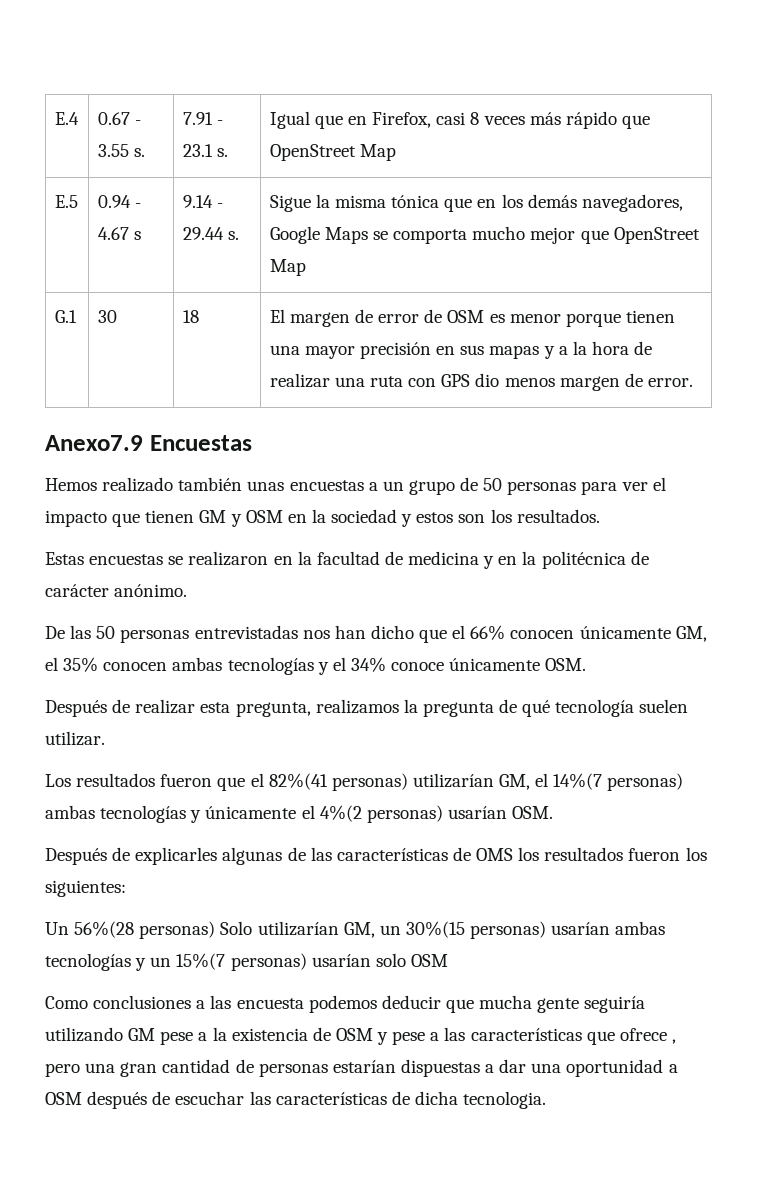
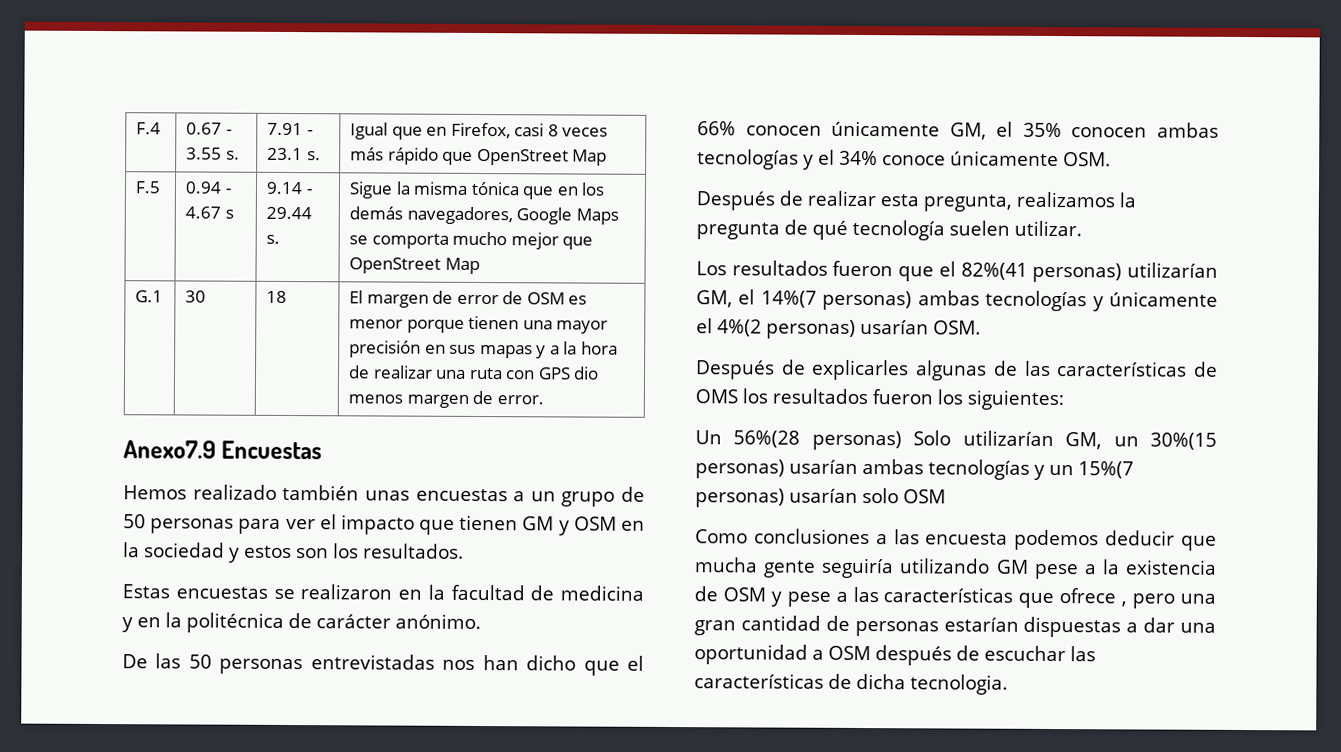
[54,112,79,125] E.4 -> [136,122,162,135] F.4
[54,195,78,208] E.5 -> [135,181,162,194] F.5

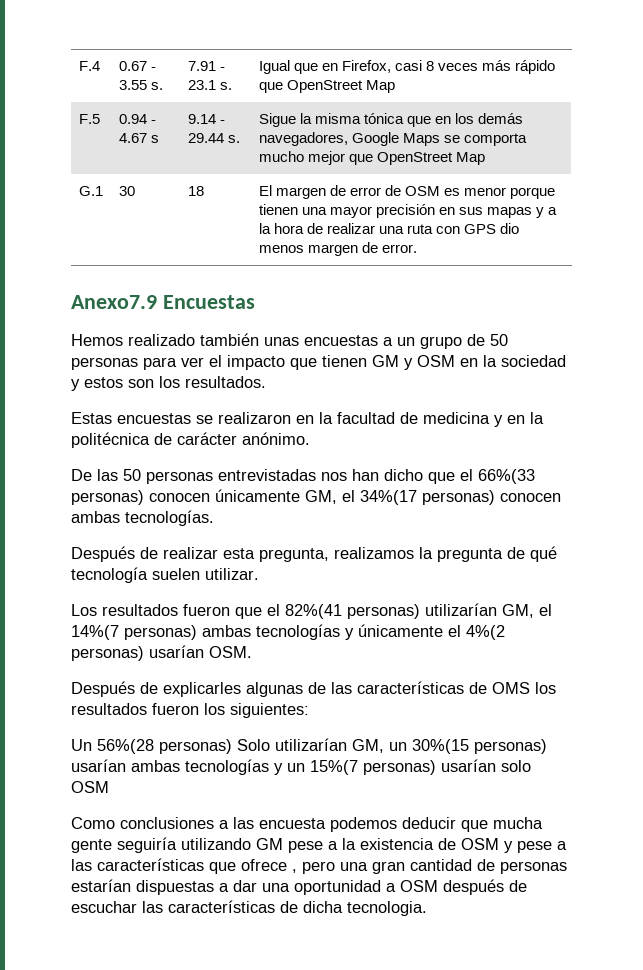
[697,121,736,136] 66% -> [478,469,535,484] [71,490,144,505] 66%(33 personas)
[1022,122,1219,138] [697,149,1111,170] 35% conocen ambas tecnologías y el 34% conoce únicamente OSM. -> [360,490,561,505] [71,510,214,526] 34%(17 personas) conocen ambas tecnologías.

